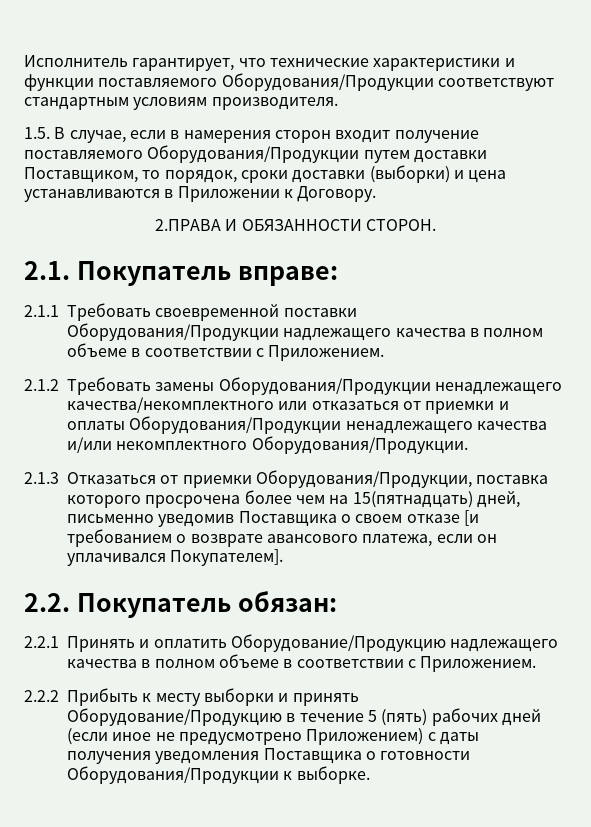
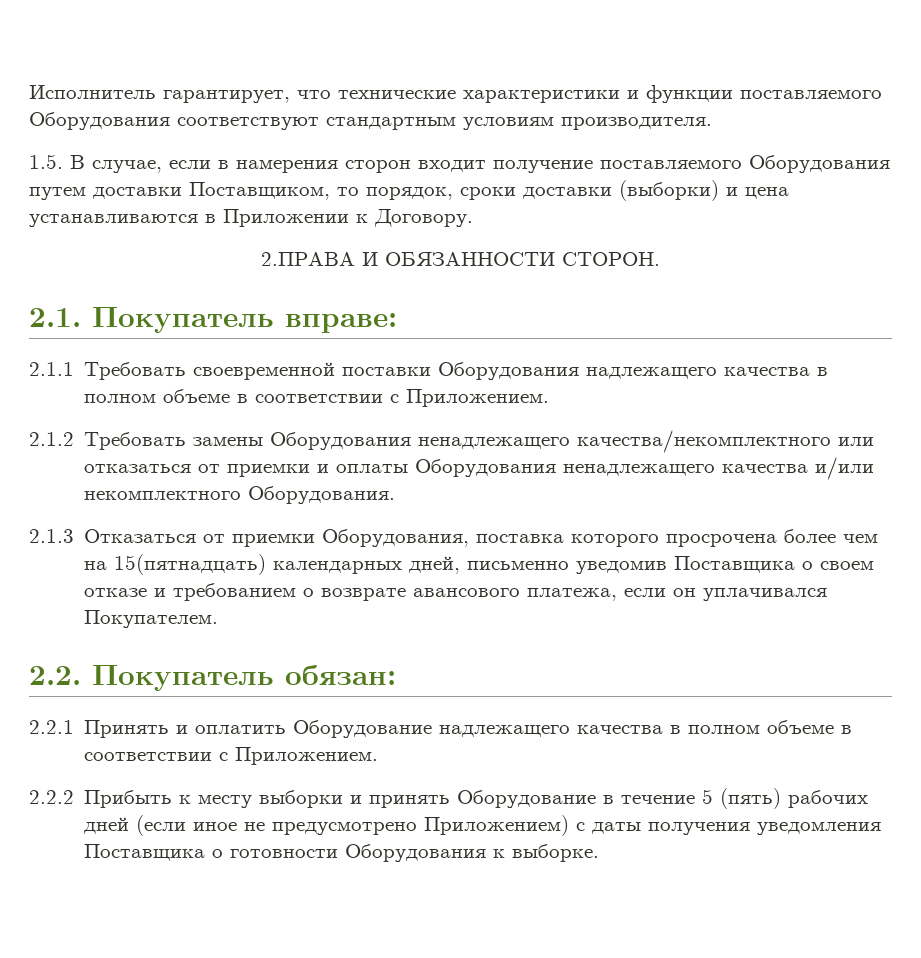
[221,73,434,91] Оборудования/Продукции -> [29,112,170,130] Оборудования
[147,145,360,163] Оборудования/Продукции -> [749,155,890,173] Оборудования
[67,323,279,341] Оборудования/Продукции -> [438,362,580,380] Оборудования
[218,377,431,395] Оборудования/Продукции -> [270,432,412,450] Оборудования
[129,416,342,434] Оборудования/Продукции -> [415,459,557,477] Оборудования
[251,436,468,454] Оборудования/Продукции. -> [248,486,396,504] Оборудования.
[255,470,472,488] Оборудования/Продукции, -> [322,529,470,547] Оборудования,
(473, 499) none -> [273,561,403,574] календарных
[463,510,479,526] [и -> [154,588,167,597] и
[170,549,284,566] Покупателем]. -> [84,610,219,628] Покупателем.
[230,634,446,652] Оборудование/Продукцию -> [293,720,433,738] Оборудование
[67,708,282,726] Оборудование/Продукцию -> [457,790,597,808] Оборудование
[67,766,279,784] Оборудования/Продукции -> [345,844,487,862] Оборудования

